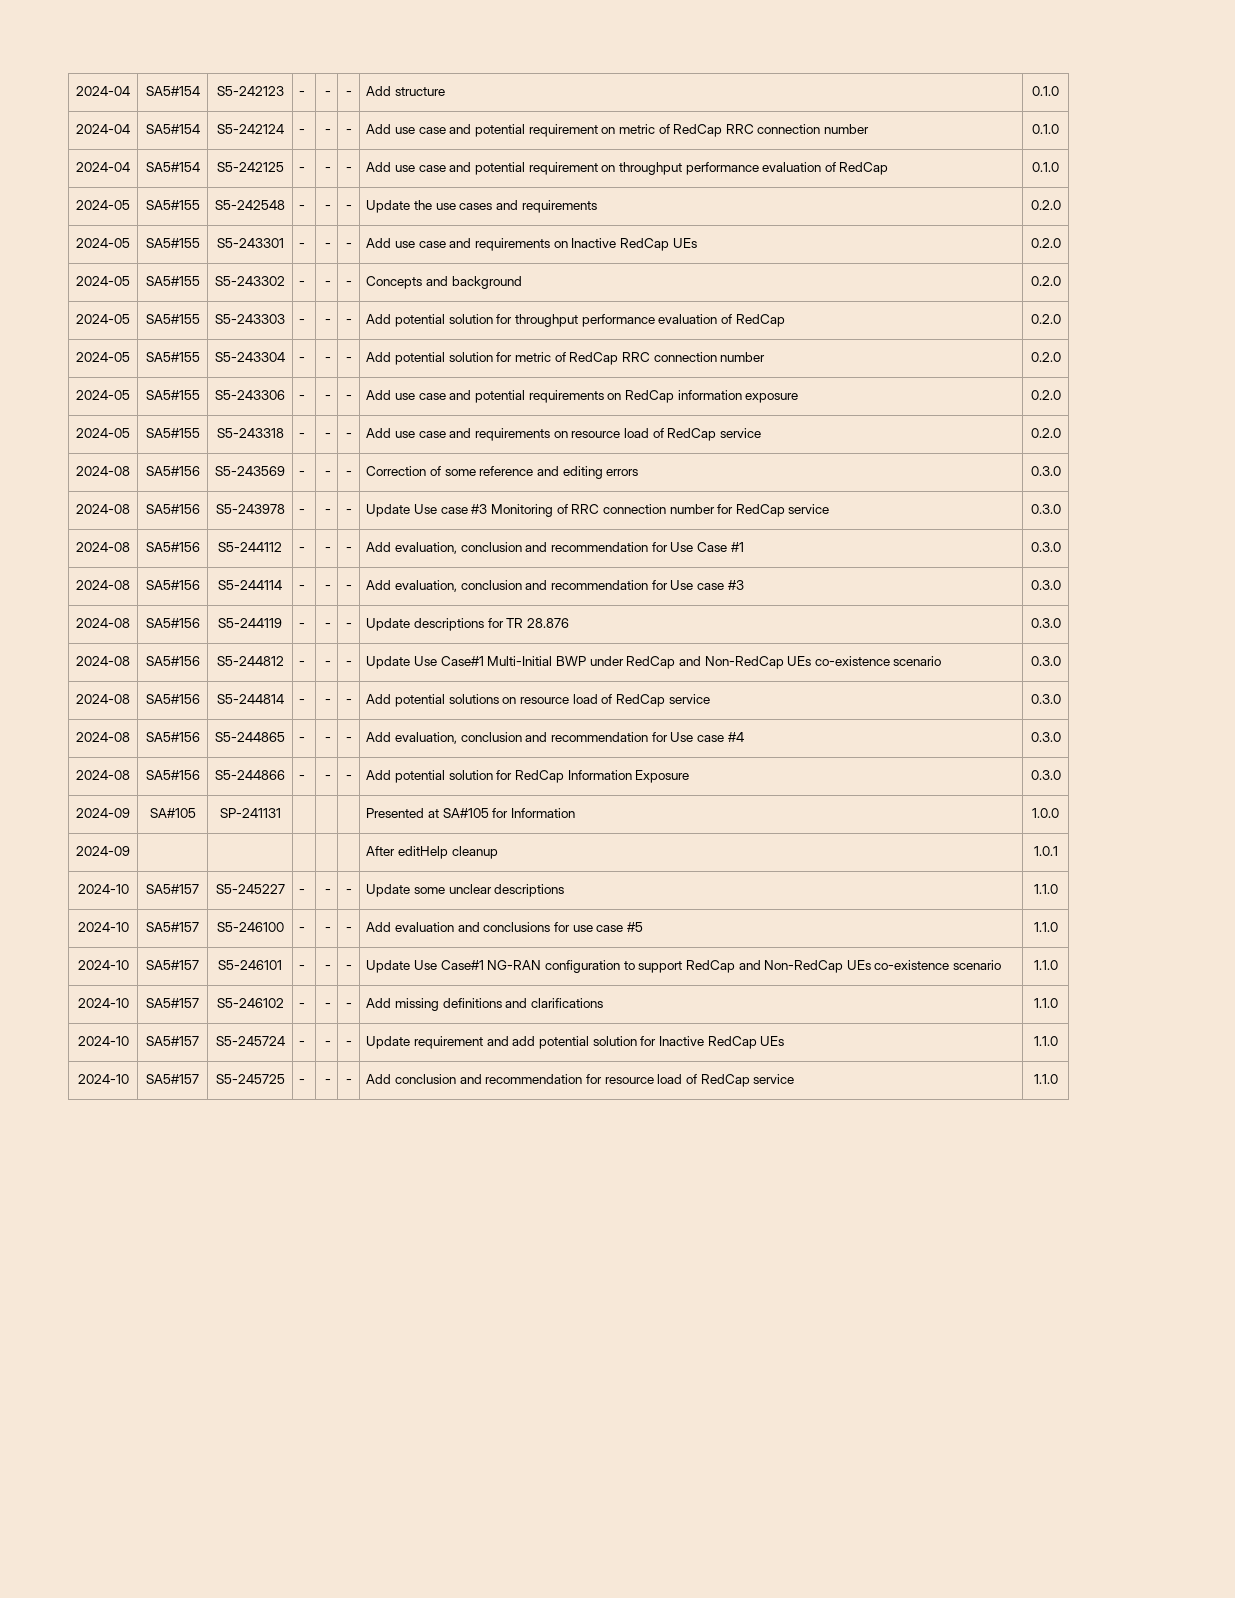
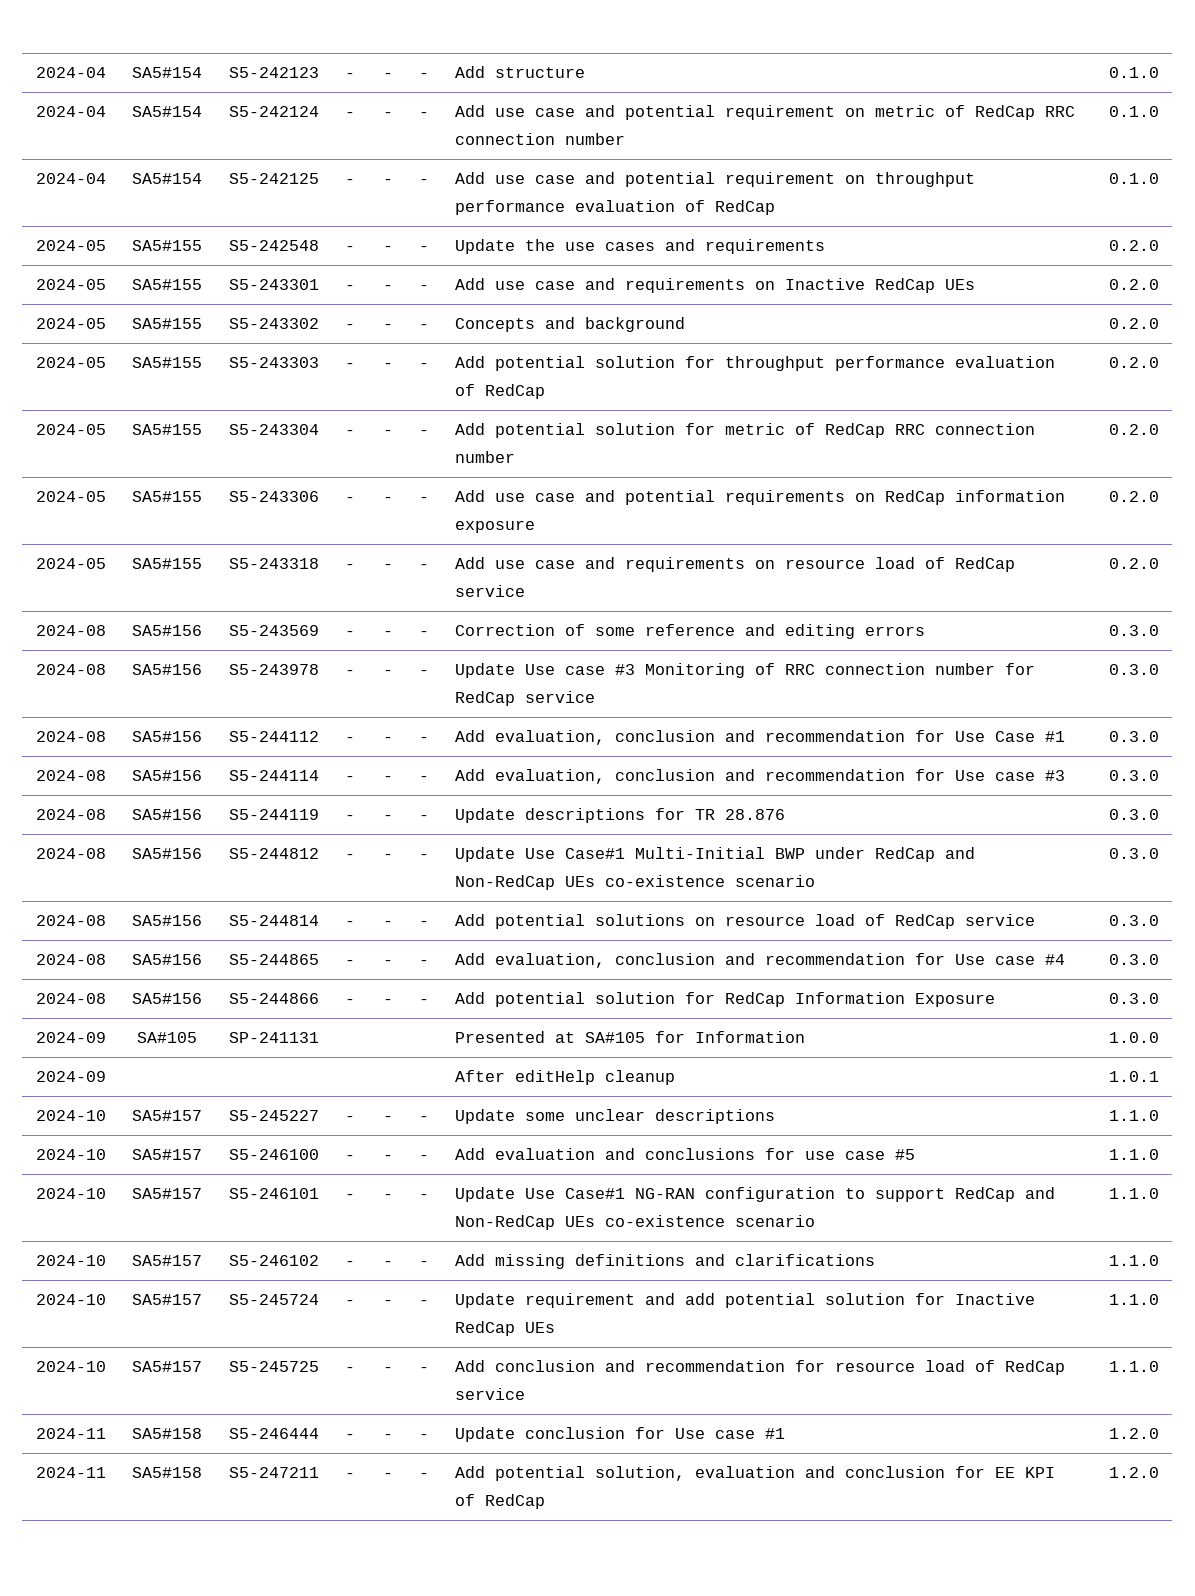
(1058, 1079) none -> [35,1428,106,1439] [132,1428,202,1439] [229,1428,319,1439] [344,1434,355,1439] [383,1434,394,1439] [419,1434,429,1439] [454,1427,785,1442] [1108,1428,1159,1439] [35,1467,106,1478] [132,1467,202,1478] [229,1467,319,1478] [344,1473,355,1478] [383,1473,394,1478] [419,1473,429,1478] [454,1466,1055,1481] [454,1494,545,1509] [1108,1467,1159,1478] // 2024-11 | SA5#158 | S5-246444 | - | - | - | Update conclusion for Use case #1 | 1.2.0 // 2024-11 | SA5#158 | S5-247211 | - | - | - | Add potential solution, evaluation and conclusion for EE KPI of RedCap | 1.2.0

